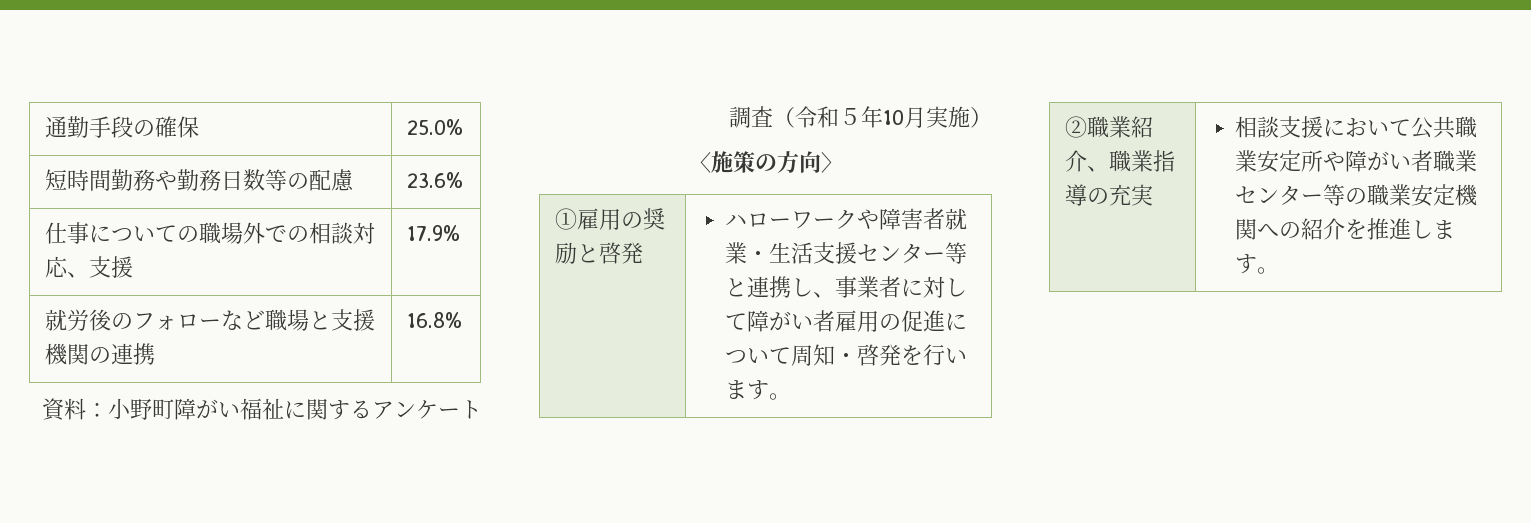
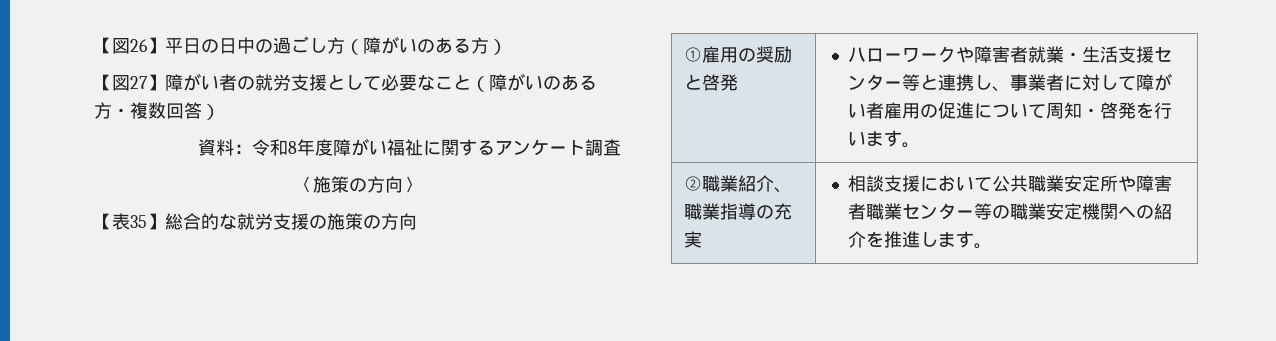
[45,116,200,138] [407,119,464,135] [45,169,355,191] [407,172,464,188] [45,222,376,244] [45,256,134,278] [407,225,461,241] [45,309,376,331] [45,343,156,365] [407,312,463,328] 通勤手段の確保 | 25.0% // 短時間勤務や勤務日数等の配慮 | 23.6% // 仕事についての職場外での相談対応、支援 | 17.9% // 就労後のフォローなど職場と支援機関の連携 | 16.8% -> [94,36,507,55] [94,73,597,92] [94,102,220,120] 【図26】平日の日中の過ごし方（障がいのある方） // 【図27】障がい者の就労支援として必要なこと（障がいのある方・複数回答）
[108,398,174,420] 小野町 -> [252,139,333,156] 令和8年度
[773,106,992,128] [688,151,843,173] （令和５年10月実施） // 〈施策の方向〉 -> [294,176,421,193] [94,213,417,230] // 〈施策の方向〉 // 【表35】総合的な就労支援の施策の方向
[1367,151,1412,171] がい -> [1154,175,1173,192] 害

